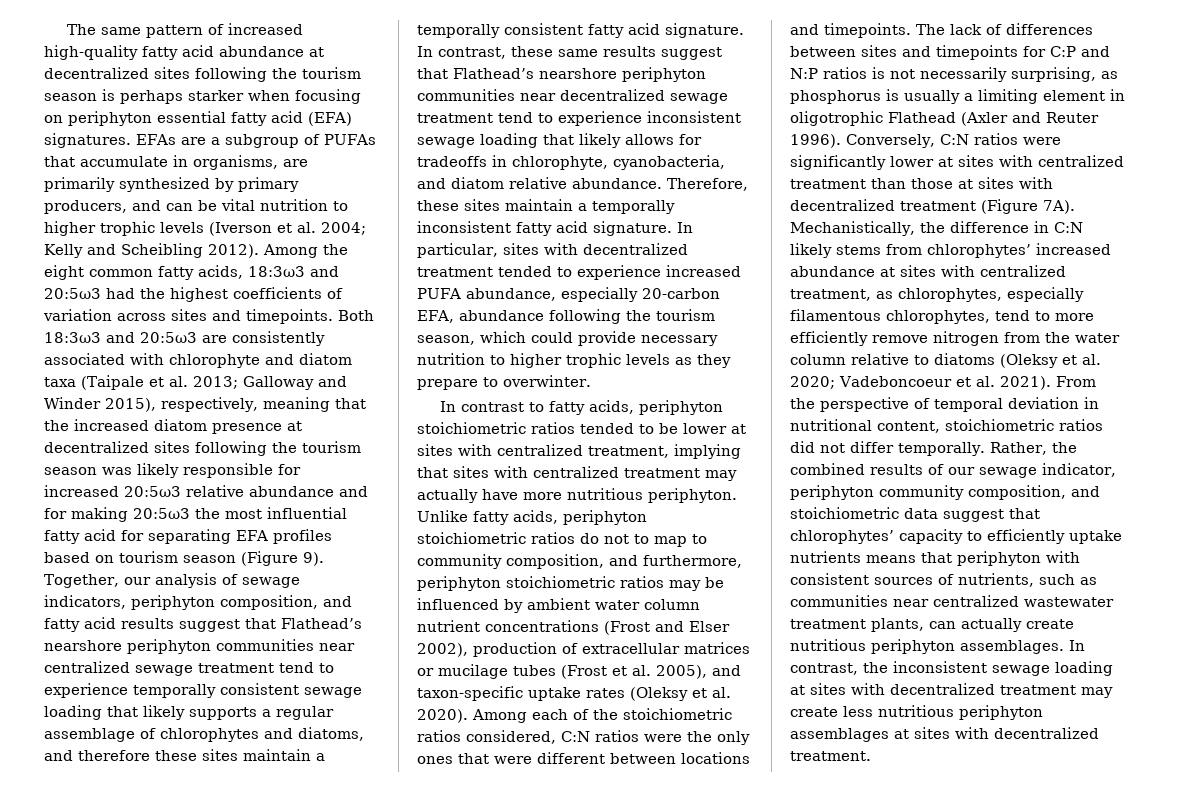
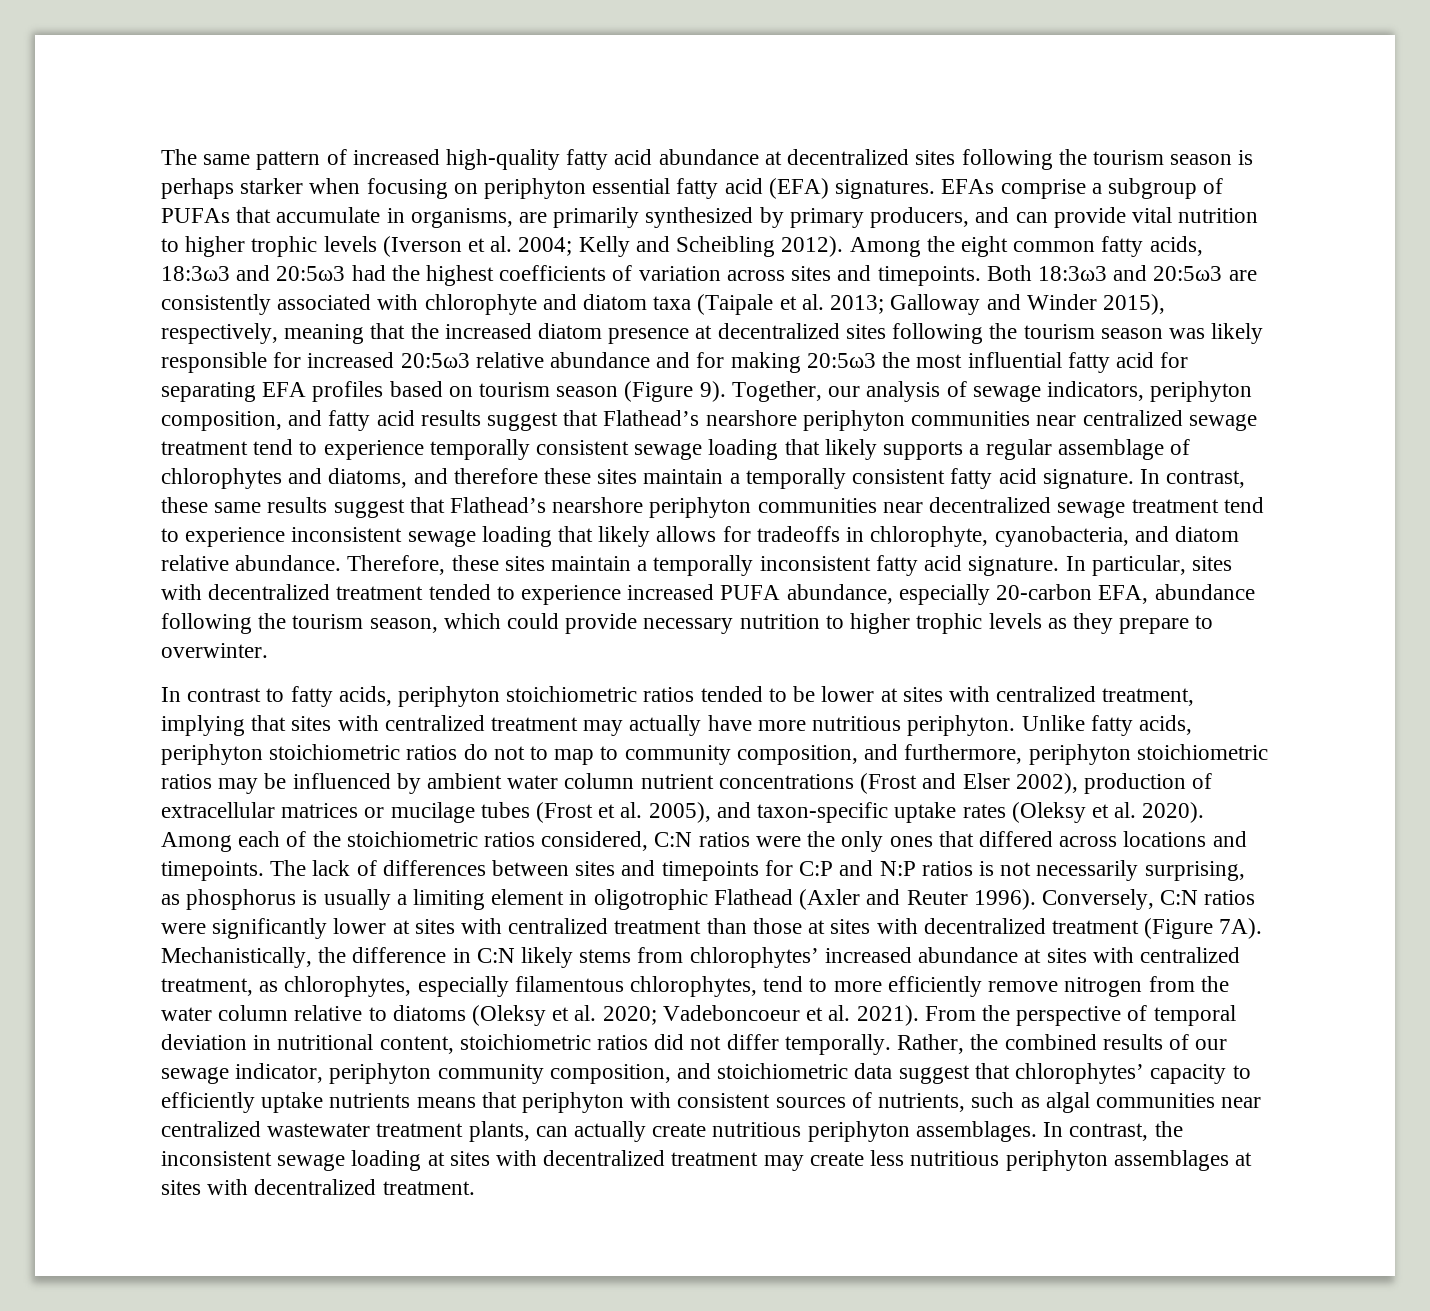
[180,137,206,145] are -> [1000,179,1086,199] comprise
[198,200,217,211] be -> [1053,207,1126,228] provide
[494,752,676,764] were different between -> [978,831,1118,847] differed across
(1097, 581) none -> [1045,1092,1090,1113] algal

